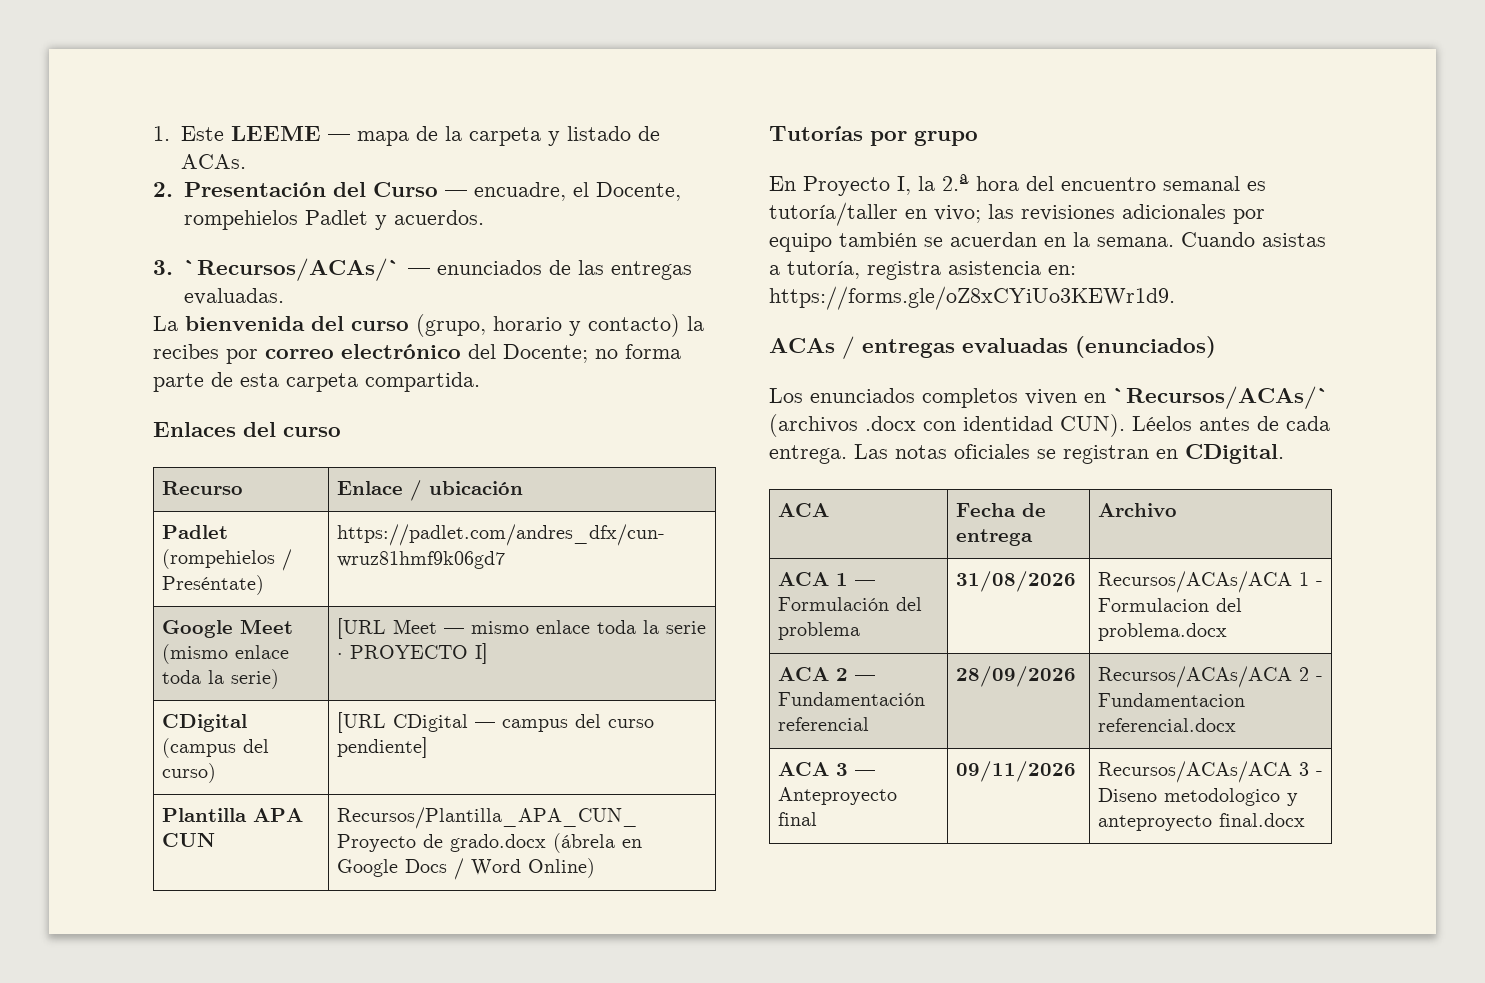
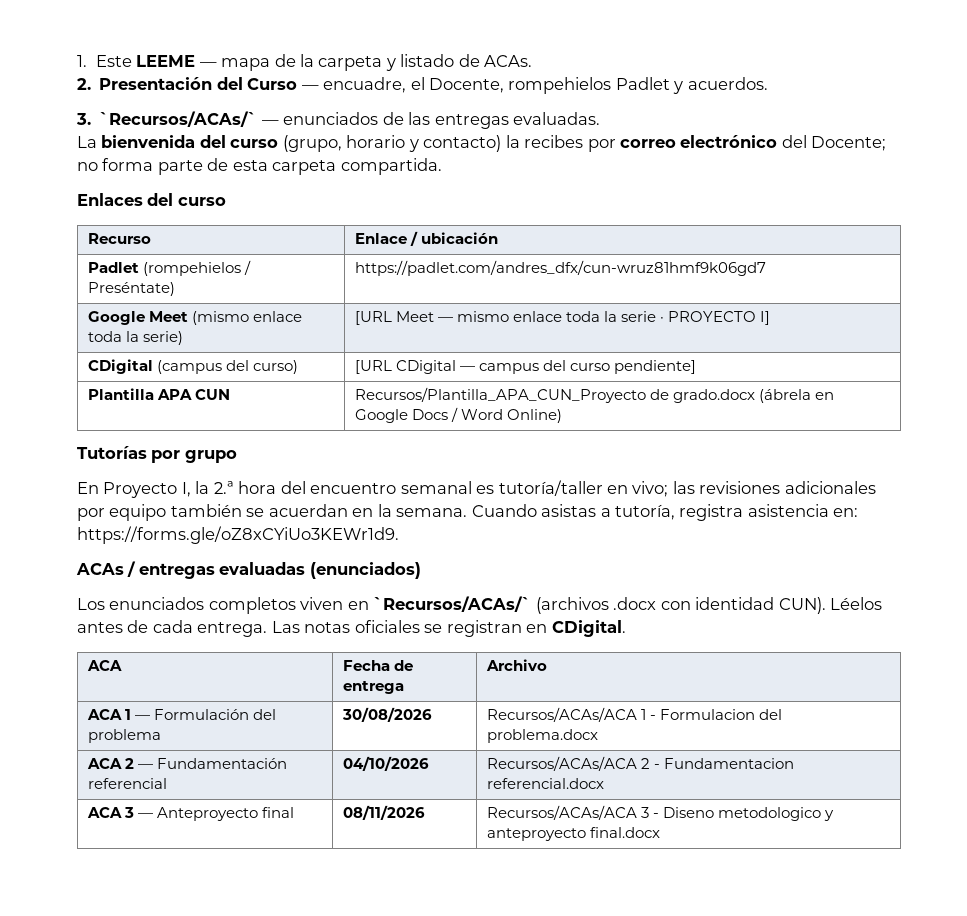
[955,571,1076,592] 31/08/2026 -> [341,707,432,722] 30/08/2026
[955,666,1076,687] 28/09/2026 -> [342,756,429,771] 04/10/2026
[955,761,1076,782] 09/11/2026 -> [342,805,425,820] 08/11/2026

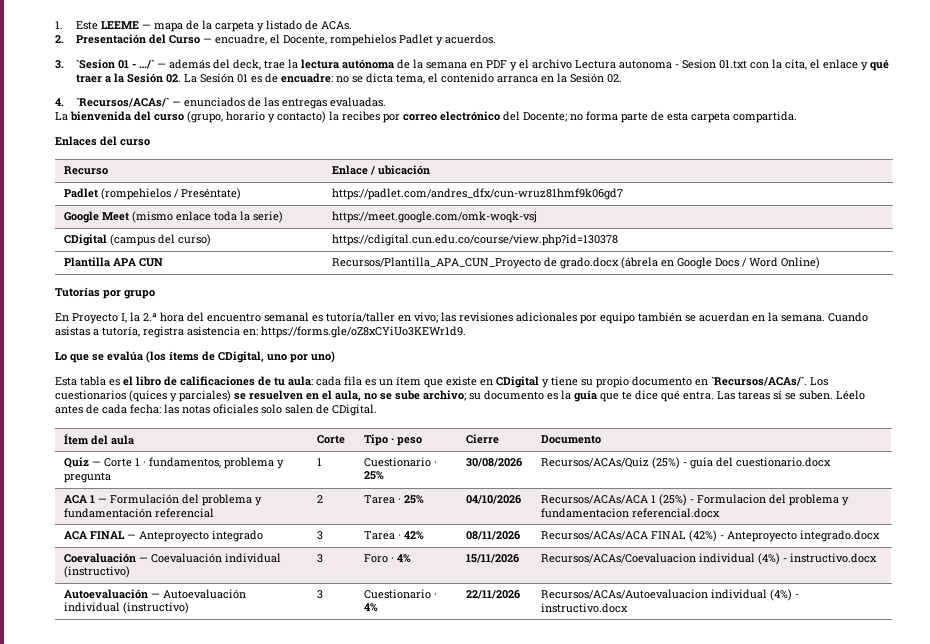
(91, 119) none -> [76,59,890,71] [76,73,623,84] [55,98,64,106] `Sesion 01 - …/` — además del deck, trae la lectura autónoma de la semana en PDF y el archivo Lectura autonoma - Sesion 01.txt con la cita, el enlace y qué traer a la Sesión 02. La Sesión 01 es de encuadre: no se dicta tema, el contenido arranca en la Sesión 02. // 4.
[354,311,771,325] [87,359,298,374] [354,360,697,374] [URL Meet — mismo enlace toda la serie · PROYECTO I] // CDigital (campus del curso) | [URL CDigital — campus del curso pendiente] -> [331,211,537,223] [63,234,211,246] [331,234,618,246] https://meet.google.com/omk-woqk-vsj // CDigital (campus del curso) | https://cdigital.cun.edu.co/course/view.php?id=130378
[76,561,421,579] [77,596,883,614] [77,620,626,637] [86,660,122,671] [342,660,413,671] [342,681,404,694] [485,659,547,671] ACAs / entregas evaluadas (enunciados) // Los enunciados completos viven en `Recursos/ACAs/` (archivos .docx con identidad CUN). Léelos antes de cada entrega. Las notas oficiales se registran en CDigital. // ACA | Fecha de entrega | Archivo -> [55,351,335,363] [55,376,828,388] [55,390,865,402] [55,404,377,416] [63,434,134,445] [316,435,345,444] [363,434,422,446] [465,434,499,444] [540,435,601,444] [63,457,284,469] [63,472,111,483] [316,458,322,466] [363,457,437,467] [363,471,384,480] [465,458,522,467] [540,457,831,469] Lo que se evalúa (los ítems de CDigital, uno por uno) // Esta tabla es el libro de calificaciones de tu aula: cada fila es un ítem que existe en CDigital y tiene su propio documento en `Recursos/ACAs/`. Los cuestionarios (quices y parciales) se resuelven en el aula, no se sube archivo; su documento es la guía que te dice qué entra. Las tareas sí se suben. Léelo antes de cada fecha: las notas oficiales solo salen de CDigital. // Ítem del aula | Corte | Tipo · peso | Cierre | Documento // Quiz — Corte 1 · fundamentos, problema y pregunta | 1 | Cuestionario · 25% | 30/08/2026 | Recursos/ACAs/Quiz (25%) - guia del cuestionario.docx
[341,707,432,722] [486,707,783,722] [486,729,598,743] [86,758,287,769] [87,778,167,789] [342,756,429,771] [486,756,794,771] | 30/08/2026 | Recursos/ACAs/ACA 1 - Formulacion del problema.docx // ACA 2 — Fundamentación referencial | 04/10/2026 | Recursos/ACAs/ACA 2 - Fundamentacion -> [254,497,262,506] [63,508,214,518] [316,495,323,503] [363,495,424,504] [465,495,521,504] [540,494,849,506] [540,508,629,518] y fundamentación referencial | 2 | Tarea · 25% | 04/10/2026 | Recursos/ACAs/ACA 1 (25%) - Formulacion del problema y fundamentacion
[123,807,134,818] 3 -> [89,531,125,539] FINAL
[262,807,295,818] [342,805,425,820] [486,805,835,821] [486,827,660,841] final | 08/11/2026 | Recursos/ACAs/ACA 3 - Diseno metodologico y anteproyecto final.docx -> [211,530,263,542] [316,531,323,540] [363,531,424,540] [465,531,520,540] [540,530,880,542] [63,553,281,563] [63,566,130,578] [316,554,323,563] [363,554,411,563] [465,554,519,563] [540,553,877,565] [63,589,246,599] [63,602,189,614] [316,590,323,599] [363,589,437,599] [363,603,378,612] [465,590,520,599] [540,589,799,601] [540,603,628,613] integrado | 3 | Tarea · 42% | 08/11/2026 | Recursos/ACAs/ACA FINAL (42%) - Anteproyecto integrado.docx // Coevaluación — Coevaluación individual (instructivo) | 3 | Foro · 4% | 15/11/2026 | Recursos/ACAs/Coevaluacion individual (4%) - instructivo.docx // Autoevaluación — Autoevaluación individual (instructivo) | 3 | Cuestionario · 4% | 22/11/2026 | Recursos/ACAs/Autoevaluacion individual (4%) - instructivo.docx

